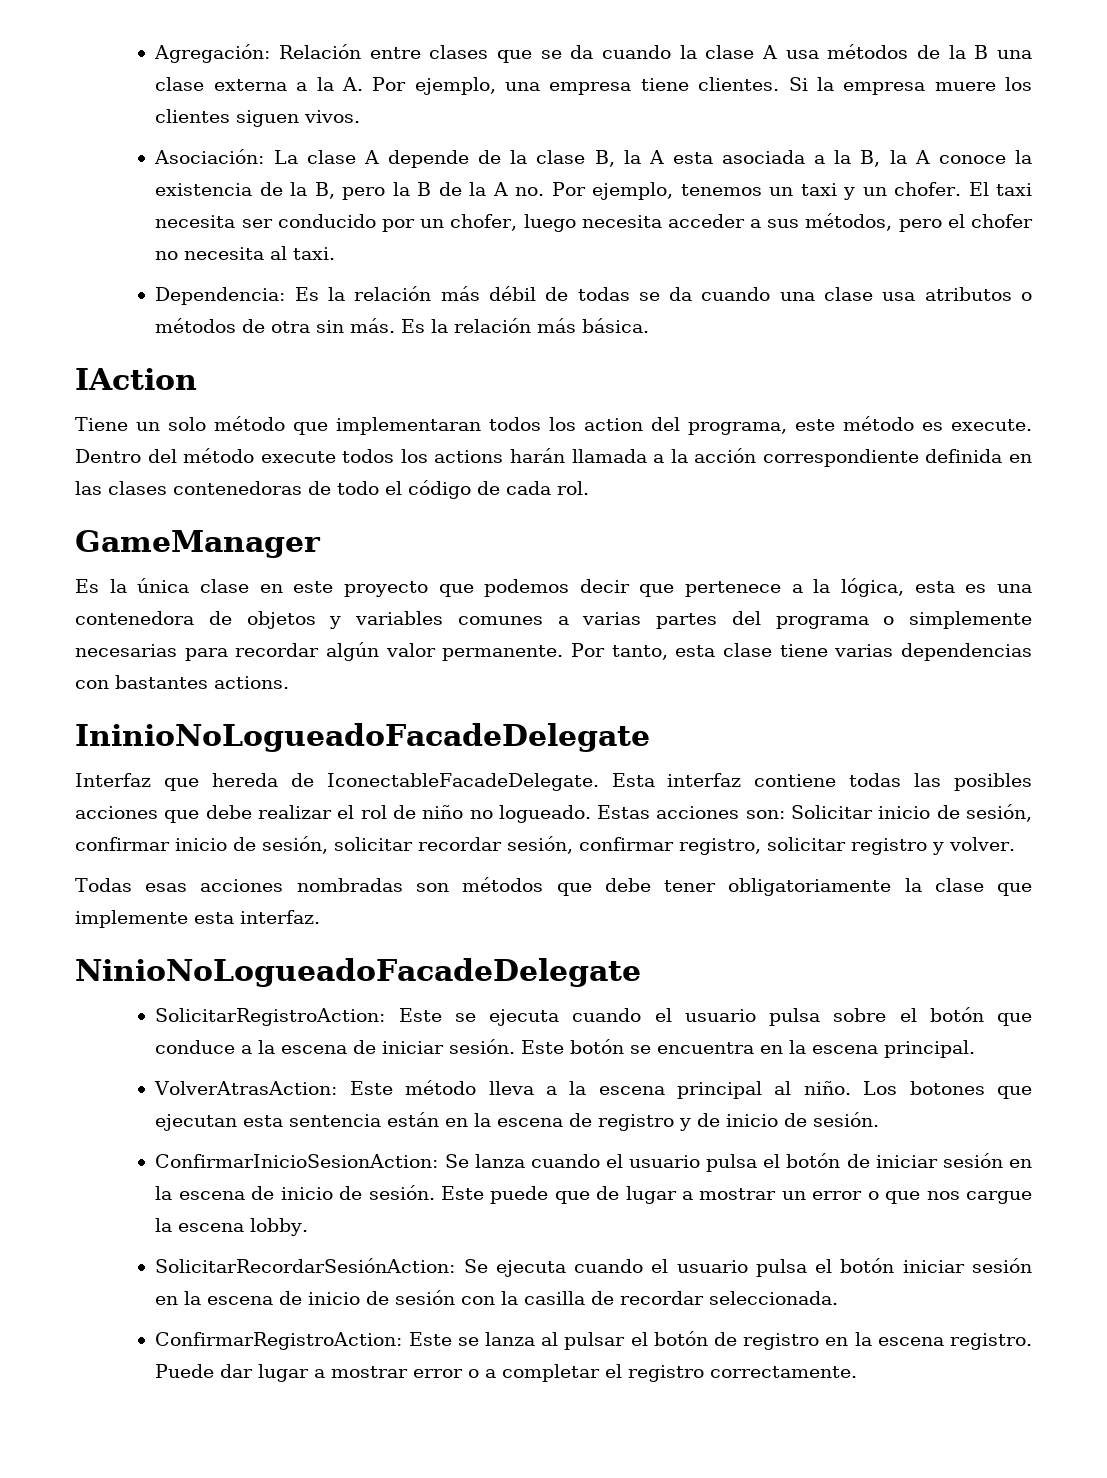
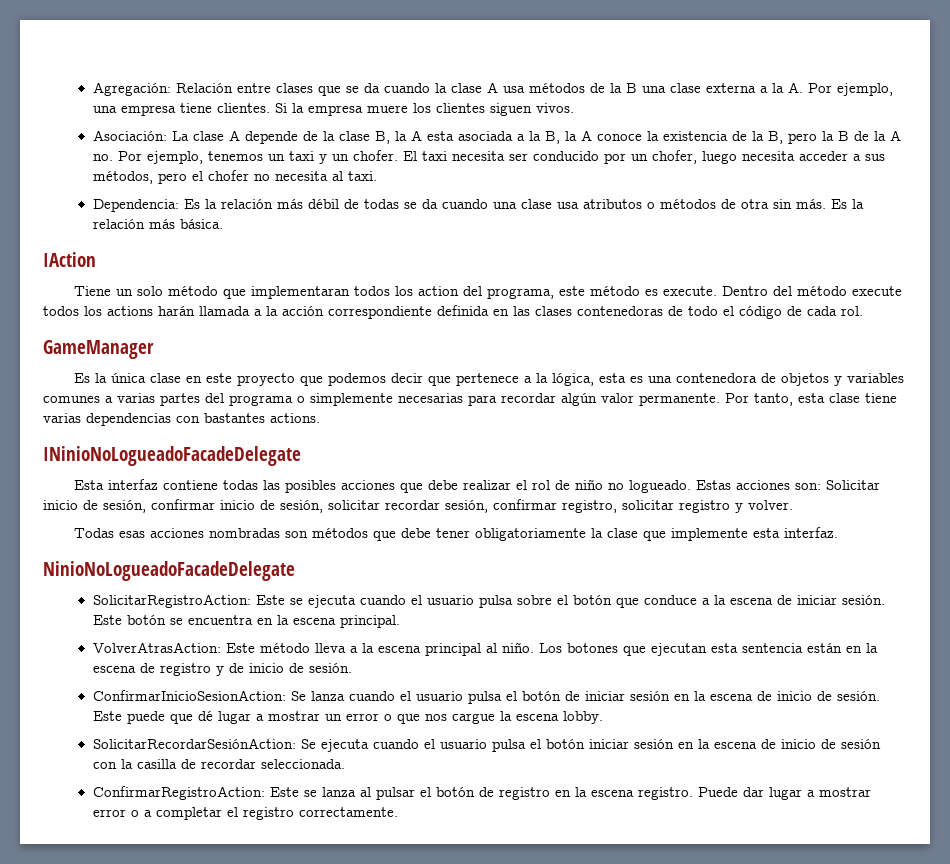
[75,723,650,752] [75,773,599,791] IninioNoLogueadoFacadeDelegate // Interfaz que hereda de IconectableFacadeDelegate. -> [43,446,301,466] INinioNoLogueadoFacadeDelegate //
[596,1186,620,1200] de -> [197,711,213,721] dé

